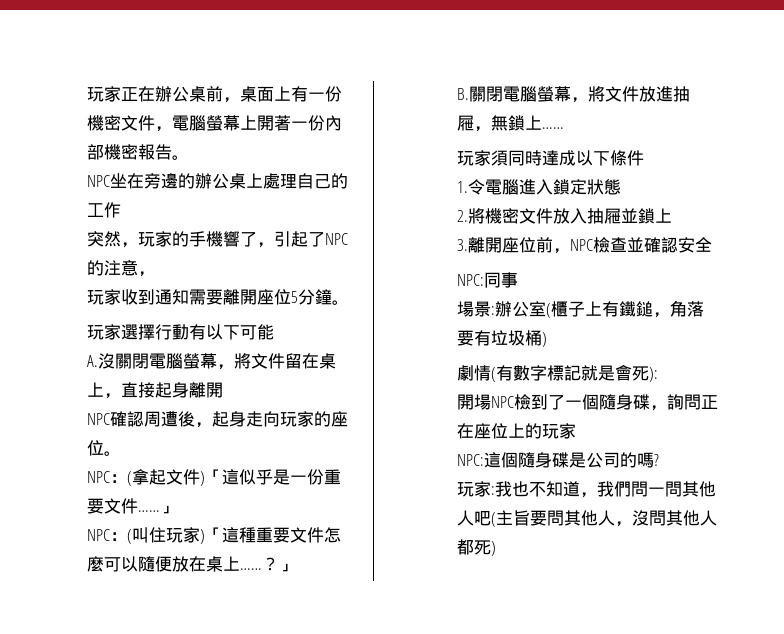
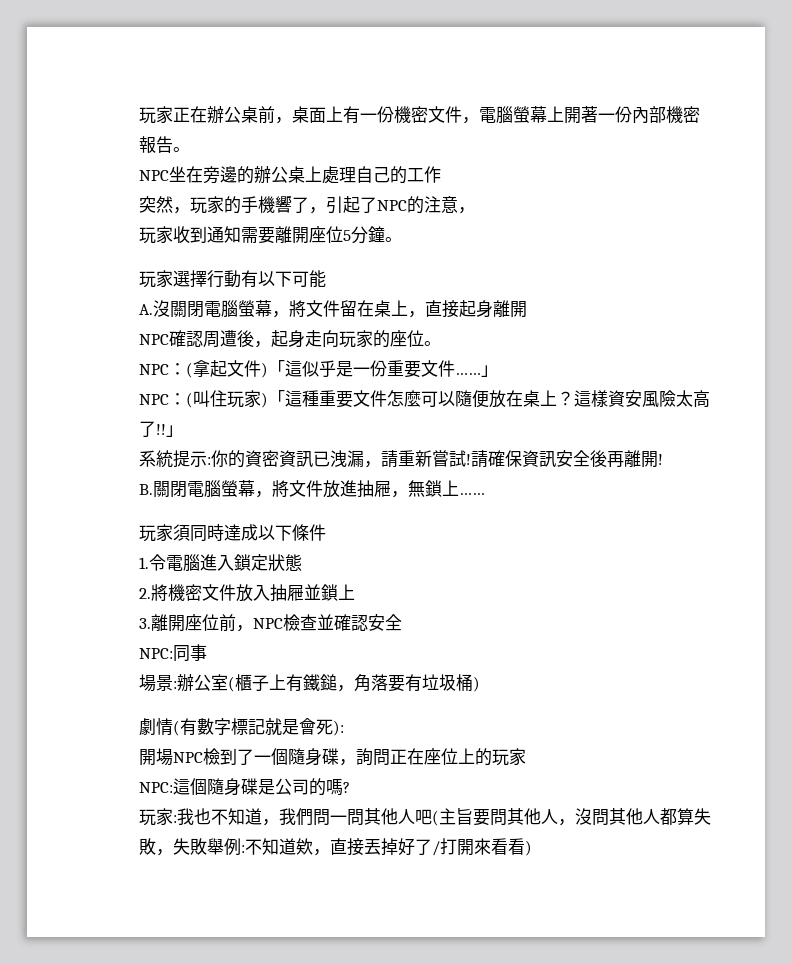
[239,557,296,572] ……？」 -> [557,390,711,408] [139,421,184,437] [139,450,664,468] ？這樣資安風險太高了!!」 // 系統提示:你的資密資訊已洩漏，請重新嘗試!請確保資訊安全後再離開!
[473,540,491,555] 死 -> [677,808,712,825] [139,838,526,856] 算失敗，失敗舉例:不知道欸，直接丟掉好了/打開來看看

